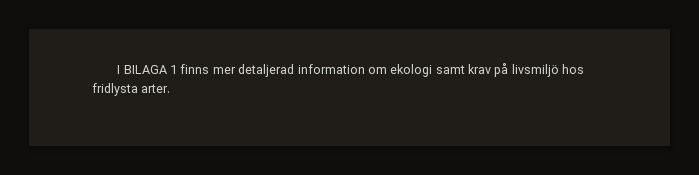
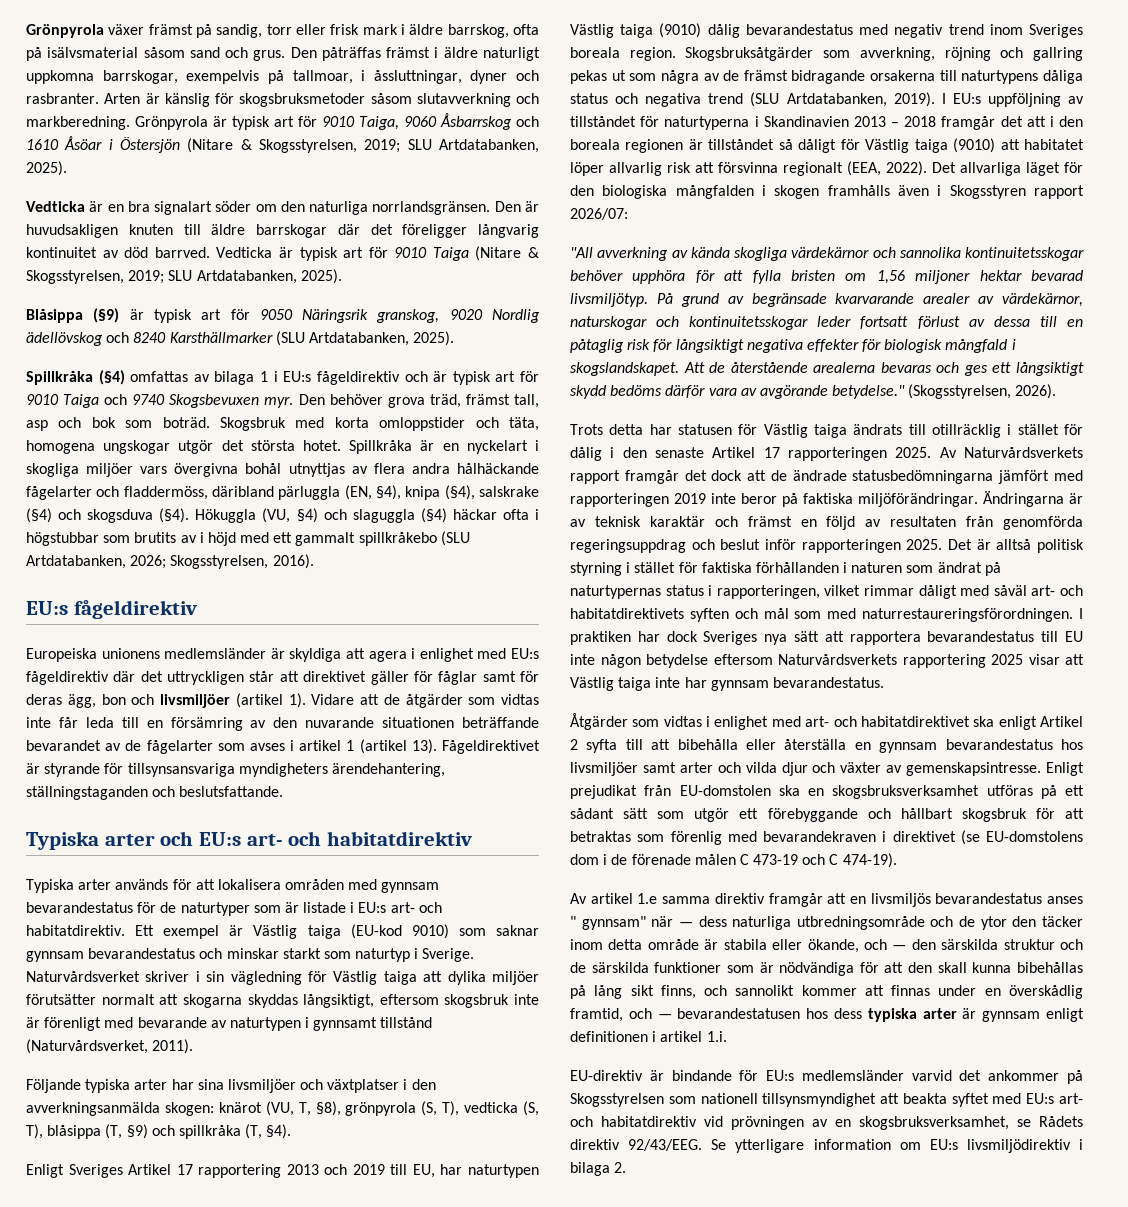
[117,63,585,77] [92,83,171,96] I BILAGA 1 finns mer detaljerad information om ekologi samt krav på livsmiljö hos fridlysta arter. -> [26,24,539,38] [26,47,540,61] [26,70,539,84] [26,93,539,107] [26,113,539,130] [26,136,539,153] [26,161,67,176] [26,201,539,215] [26,224,539,238] [26,246,539,261] [26,269,342,284] [26,308,540,323] [26,331,455,346] [26,370,540,385] [26,394,539,408] [26,417,539,431] [26,440,539,454] [26,463,539,477] [26,485,539,500] [26,508,539,523] [26,531,470,546] [26,554,314,569] [26,600,197,619] [26,648,540,662] [26,671,540,685] [26,693,539,708] [26,717,539,731] [26,739,540,754] [26,763,445,777] [26,786,284,800] [26,831,473,850] [26,879,440,893] [26,902,442,916] [26,924,539,939] [26,948,475,962] [26,971,539,985] [26,994,539,1008] [26,1017,433,1031] [26,1039,194,1054] [26,1079,436,1093] [26,1101,539,1116] [26,1124,292,1139] [26,1164,539,1178] [570,23,1083,38] [570,47,1083,61] [570,70,1083,84] [570,92,1084,107] [570,116,1083,130] [570,138,1084,153] [570,161,1083,176] [570,185,1084,199] [570,208,628,220] [570,247,1084,261] [570,270,1083,284] [570,293,1083,307] [570,316,1083,330] [570,339,1016,353] [570,362,1084,376] [570,384,1057,399] [570,424,1083,438] [570,447,1083,461] [570,470,1083,484] [570,491,1083,507] [570,516,1083,530] [570,539,1084,553] [570,562,1001,576] [570,585,1083,599] [570,608,1083,622] [570,631,1083,645] [570,654,1084,668] [570,677,884,691] [570,713,1083,730] [570,739,1083,753] [570,762,1084,776] [570,785,1084,799] [570,808,1084,822] [570,830,1083,845] [570,853,897,868] [570,893,1083,907] [570,916,1083,930] [570,939,1083,953] [570,962,1083,976] [570,985,1083,999] [570,1008,1084,1022] [570,1031,727,1042] [570,1070,1083,1084] [570,1093,1083,1107] [570,1116,1083,1130] [570,1139,1083,1153] [570,1162,627,1176] Grönpyrola växer främst på sandig, torr eller frisk mark i äldre barrskog, ofta på isälvsmaterial såsom sand och grus. Den påträffas främst i äldre naturligt uppkomna barrskogar, exempelvis på tallmoar, i åssluttningar, dyner och rasbranter. Arten är känslig för skogsbruksmetoder såsom slutavverkning och markberedning. Grönpyrola är typisk art för 9010 Taiga, 9060 Åsbarrskog och 1610 Åsöar i Östersjön (Nitare & Skogsstyrelsen, 2019; SLU Artdatabanken, 2025). // Vedticka är en bra signalart söder om den naturliga norrlandsgränsen. Den är huvudsakligen knuten till äldre barrskogar där det föreligger långvarig kontinuitet av död barrved. Vedticka är typisk art för 9010 Taiga (Nitare & Skogsstyrelsen, 2019; SLU Artdatabanken, 2025). // Blåsippa (§9) är typisk art för 9050 Näringsrik granskog, 9020 Nordlig ädellövskog och 8240 Karsthällmarker (SLU Artdatabanken, 2025). // Spillkråka (§4) omfattas av bilaga 1 i EU:s fågeldirektiv och är typisk art för 9010 Taiga och 9740 Skogsbevuxen myr. Den behöver grova träd, främst tall, asp och bok som boträd. Skogsbruk med korta omloppstider och täta, homogena ungskogar utgör det största hotet. Spillkråka är en nyckelart i skogliga miljöer vars övergivna bohål utnyttjas av flera andra hålhäckande fågelarter och fladdermöss, däribland pärluggla (EN, §4), knipa (§4), salskrake (§4) och skogsduva (§4). Hökuggla (VU, §4) och slaguggla (§4) häckar ofta i högstubbar som brutits av i höjd med ett gammalt spillkråkebo (SLU Artdatabanken, 2026; Skogsstyrelsen, 2016). // EU:s fågeldirektiv // Europeiska unionens medlemsländer är skyldiga att agera i enlighet med EU:s fågeldirektiv där det uttryckligen står att direktivet gäller för fåglar samt för deras ägg, bon och livsmiljöer (artikel 1). Vidare att de åtgärder som vidtas inte får leda till en försämring av den nuvarande situationen beträffande bevarandet av de fågelarter som avses i artikel 1 (artikel 13). Fågeldirektivet är styrande för tillsynsansvariga myndigheters ärendehantering, ställningstaganden och beslutsfattande. // Typiska arter och EU:s art- och habitatdirektiv // Typiska arter används för att lokalisera områden med gynnsam bevarandestatus för de naturtyper som är listade i EU:s art- och habitatdirektiv. Ett exempel är Västlig taiga (EU-kod 9010) som saknar gynnsam bevarandestatus och minskar starkt som naturtyp i Sverige. Naturvårdsverket skriver i sin vägledning för Västlig taiga att dylika miljöer förutsätter normalt att skogarna skyddas långsiktigt, eftersom skogsbruk inte är förenligt med bevarande av naturtypen i gynnsamt tillstånd (Naturvårdsverket, 2011). // Följande typiska arter har sina livsmiljöer och växtplatser i den avverkningsanmälda skogen: knärot (VU, T, §8), grönpyrola (S, T), vedticka (S, T), blåsippa (T, §9) och spillkråka (T, §4). // Enligt Sveriges Artikel 17 rapportering 2013 och 2019 till EU, har naturtypen Västlig taiga (9010) dålig bevarandestatus med negativ trend inom Sveriges boreala region. Skogsbruksåtgärder som avverkning, röjning och gallring pekas ut som några av de främst bidragande orsakerna till naturtypens dåliga status och negativa trend (SLU Artdatabanken, 2019). I EU:s uppföljning av tillståndet för naturtyperna i Skandinavien 2013 – 2018 framgår det att i den boreala regionen är tillståndet så dåligt för Västlig taiga (9010) att habitatet löper allvarlig risk att försvinna regionalt (EEA, 2022). Det allvarliga läget för den biologiska mångfalden i skogen framhålls även i Skogsstyren rapport 2026/07: // "All avverkning av kända skogliga värdekärnor och sannolika kontinuitetsskogar behöver upphöra för att fylla bristen om 1,56 miljoner hektar bevarad livsmiljötyp. På grund av begränsade kvarvarande arealer av värdekärnor, naturskogar och kontinuitetsskogar leder fortsatt förlust av dessa till en påtaglig risk för långsiktigt negativa effekter för biologisk mångfald i skogslandskapet. Att de återstående arealerna bevaras och ges ett långsiktigt skydd bedöms därför vara av avgörande betydelse." (Skogsstyrelsen, 2026). // Trots detta har statusen för Västlig taiga ändrats till otillräcklig i stället för dålig i den senaste Artikel 17 rapporteringen 2025. Av Naturvårdsverkets rapport framgår det dock att de ändrade statusbedömningarna jämfört med rapporteringen 2019 inte beror på faktiska miljöförändringar. Ändringarna är av teknisk karaktär och främst en följd av resultaten från genomförda regeringsuppdrag och beslut inför rapporteringen 2025. Det är alltså politisk styrning i stället för faktiska förhållanden i naturen som ändrat på naturtypernas status i rapporteringen, vilket rimmar dåligt med såväl art- och habitatdirektivets syften och mål som med naturrestaureringsförordningen. I praktiken har dock Sveriges nya sätt att rapportera bevarandestatus till EU inte någon betydelse eftersom Naturvårdsverkets rapportering 2025 visar att Västlig taiga inte har gynnsam bevarandestatus. // Åtgärder som vidtas i enlighet med art- och habitatdirektivet ska enligt Artikel 2 syfta till att bibehålla eller återställa en gynnsam bevarandestatus hos livsmiljöer samt arter och vilda djur och växter av gemenskapsintresse. Enligt prejudikat från EU-domstolen ska en skogsbruksverksamhet utföras på ett sådant sätt som utgör ett förebyggande och hållbart skogsbruk för att betraktas som förenlig med bevarandekraven i direktivet (se EU-domstolens dom i de förenade målen C 473-19 och C 474-19). // Av artikel 1.e samma direktiv framgår att en livsmiljös bevarandestatus anses " gynnsam" när — dess naturliga utbredningsområde och de ytor den täcker inom detta område är stabila eller ökande, och — den särskilda struktur och de särskilda funktioner som är nödvändiga för att den skall kunna bibehållas på lång sikt finns, och sannolikt kommer att finnas under en överskådlig framtid, och — bevarandestatusen hos dess typiska arter är gynnsam enligt definitionen i artikel 1.i. // EU-direktiv är bindande för EU:s medlemsländer varvid det ankommer på Skogsstyrelsen som nationell tillsynsmyndighet att beakta syftet med EU:s art- och habitatdirektiv vid prövningen av en skogsbruksverksamhet, se Rådets direktiv 92/43/EEG. Se ytterligare information om EU:s livsmiljödirektiv i bilaga 2.

